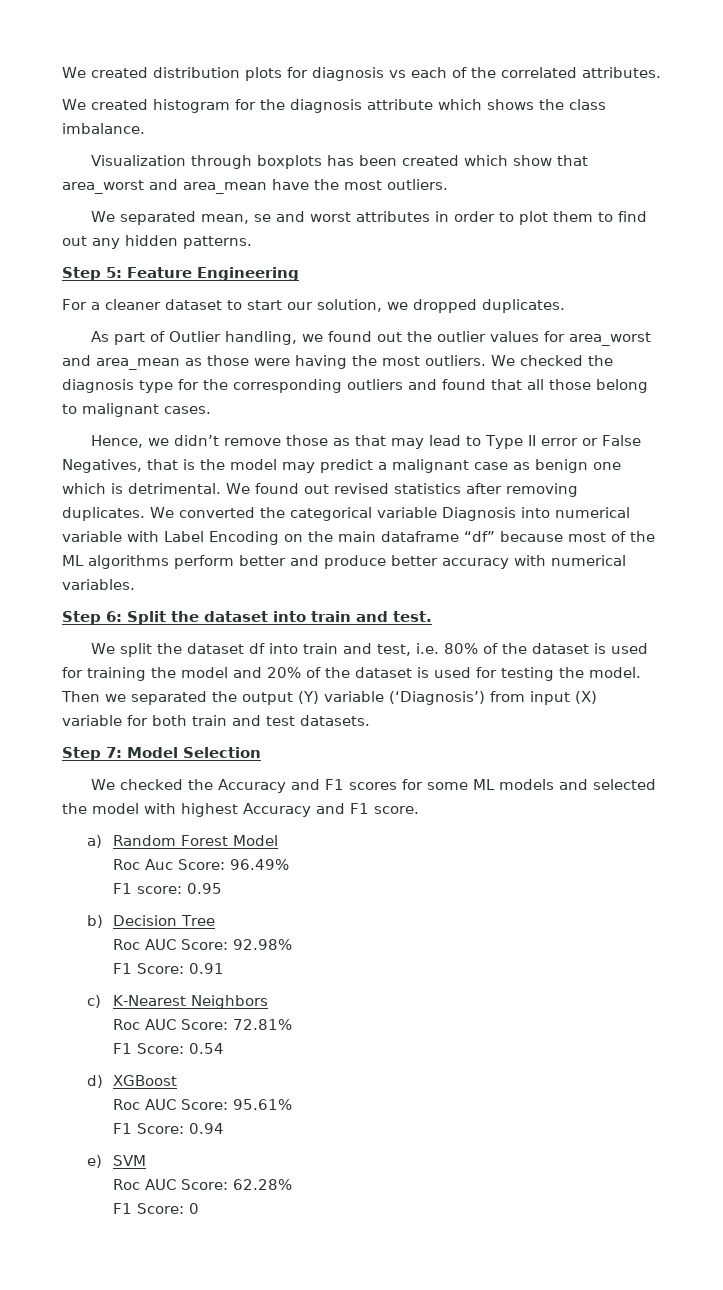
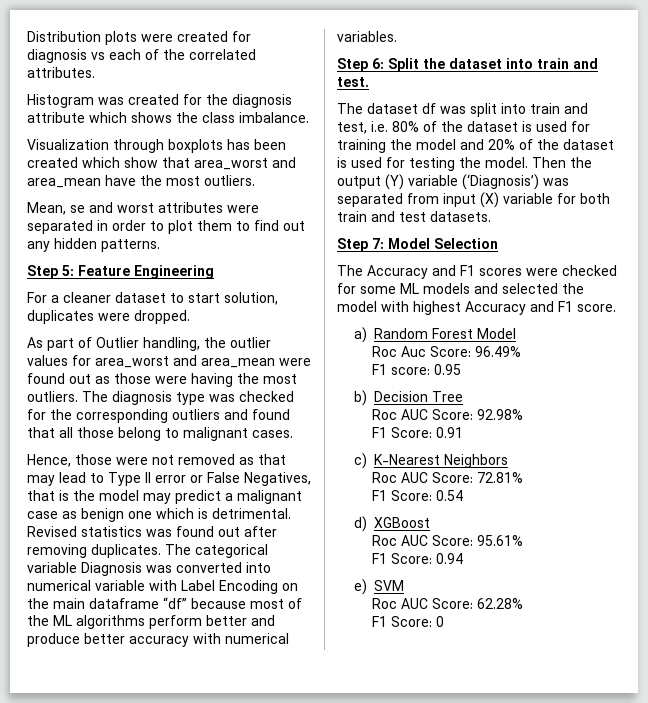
[62,67,282,81] We created distribution plots -> [27,31,228,45] Distribution plots were created
[62,99,230,113] We created histogram -> [27,94,179,108] Histogram was created
[91,211,250,225] We separated mean, -> [27,202,66,215] Mean,
(431, 216) none -> [227,205,259,213] [27,220,93,234] were separated
[287,299,565,313] our solution, we dropped duplicates. -> [224,292,278,305] [27,310,190,324] solution, duplicates were dropped.
[302,331,403,342] we found out -> (200, 344) none
(180, 364) none -> [279,358,311,366] [27,373,91,384] were found out
[491,355,613,366] [62,379,173,393] We checked the diagnosis type -> [82,391,294,405] The diagnosis type was checked
[148,435,329,446] we didn’t remove those -> [75,454,235,465] those were not removed
[226,483,578,497] [62,507,285,521] We found out revised statistics after removing duplicates. We converted the -> [27,526,277,537] [27,544,191,558] Revised statistics was found out after removing duplicates. The
(516, 514) none -> [146,562,242,573] was converted
[91,643,266,657] We split the dataset df -> [337,103,497,117] The dataset df was split
[105,691,207,705] we separated -> (566, 162) none
(485, 698) none -> [543,178,569,186] [337,193,403,207] was separated
[91,779,214,790] We checked the -> [337,265,363,276] The
(398, 786) none -> [526,265,617,276] were checked

